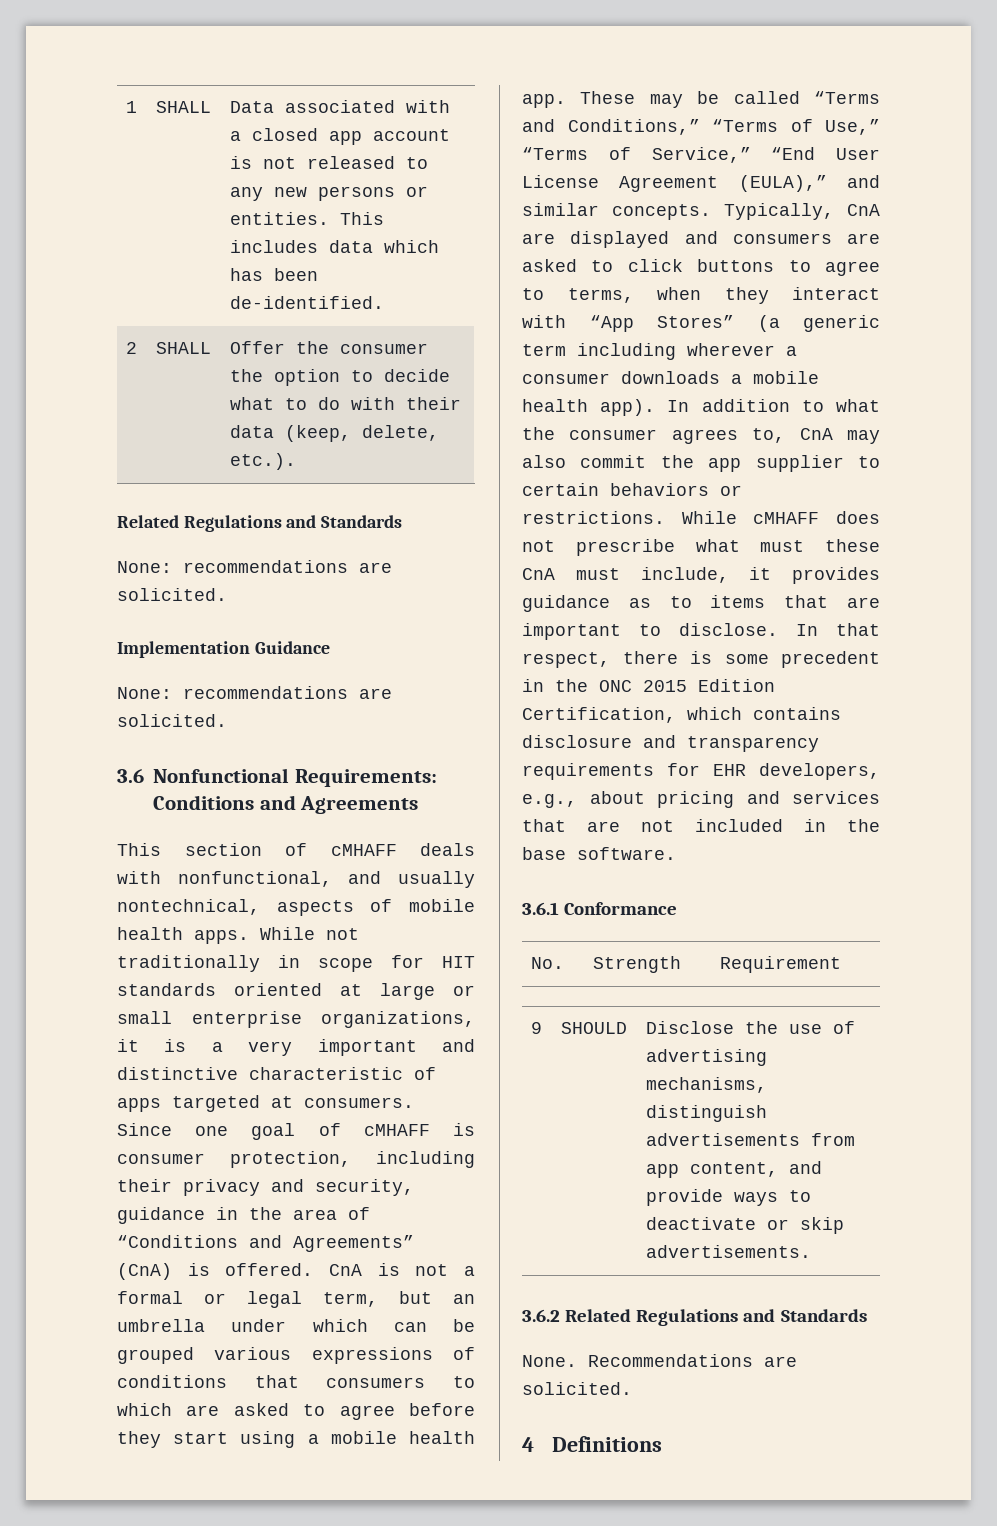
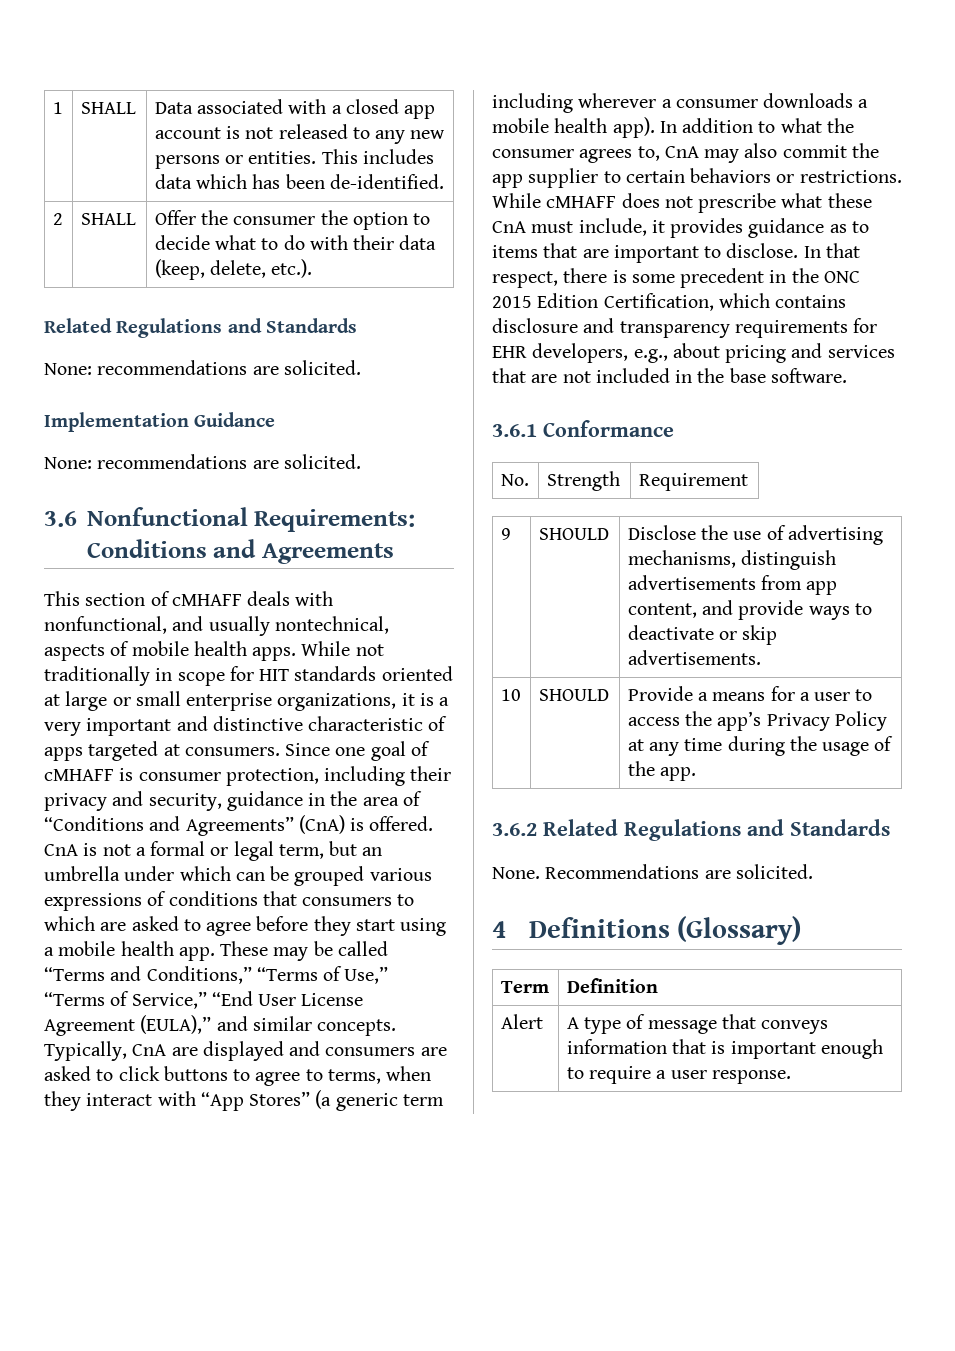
[760,540,805,552] must -> (823, 200) none
(812, 1251) none -> [500,689,521,701] [538,689,609,701] [627,686,873,701] [627,711,887,731] [627,736,894,756] [627,761,697,781] // 10 | SHOULD | Provide a means for a user to access the app’s Privacy Policy at any time during the usage of the app.
(663, 1444) none -> [677,916,802,945] [500,981,549,993] [566,978,658,993] [500,1014,543,1029] [566,1014,829,1034] [566,1039,883,1059] [566,1066,791,1084] (Glossary) // Term | Definition // Alert | A type of message that conveys information that is important enough to require a user response.

